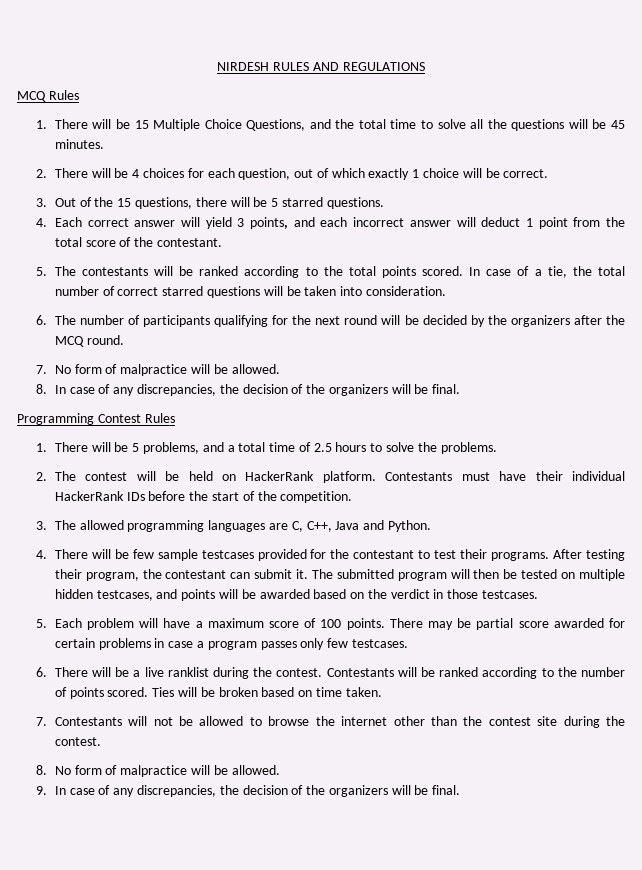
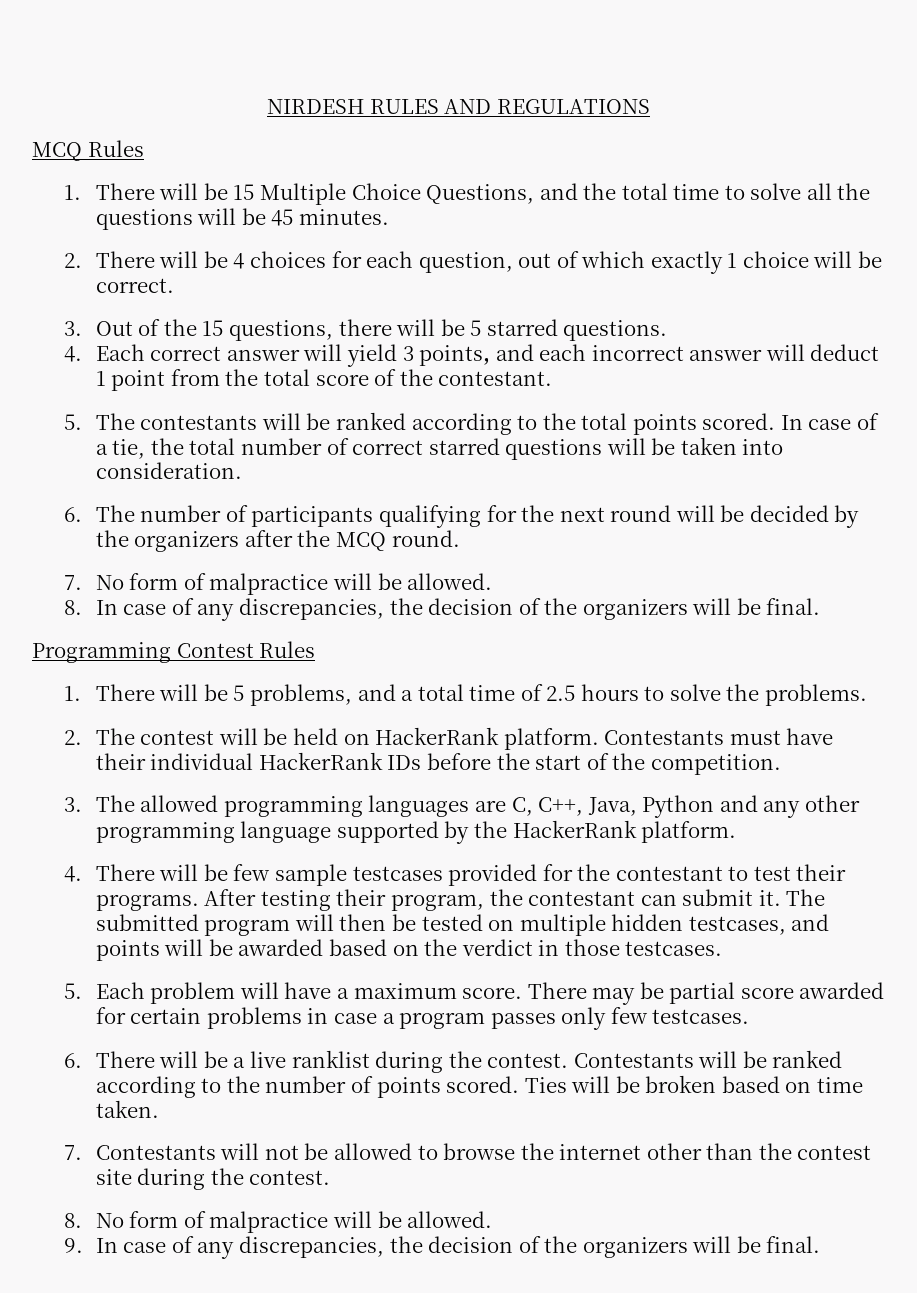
[335,520,431,532] Java and Python. -> [587,795,860,818] [95,820,737,844] Java, Python and any other programming language supported by the HackerRank platform.
[269,618,385,630] score of 100 points. -> [462,987,523,999] score.

